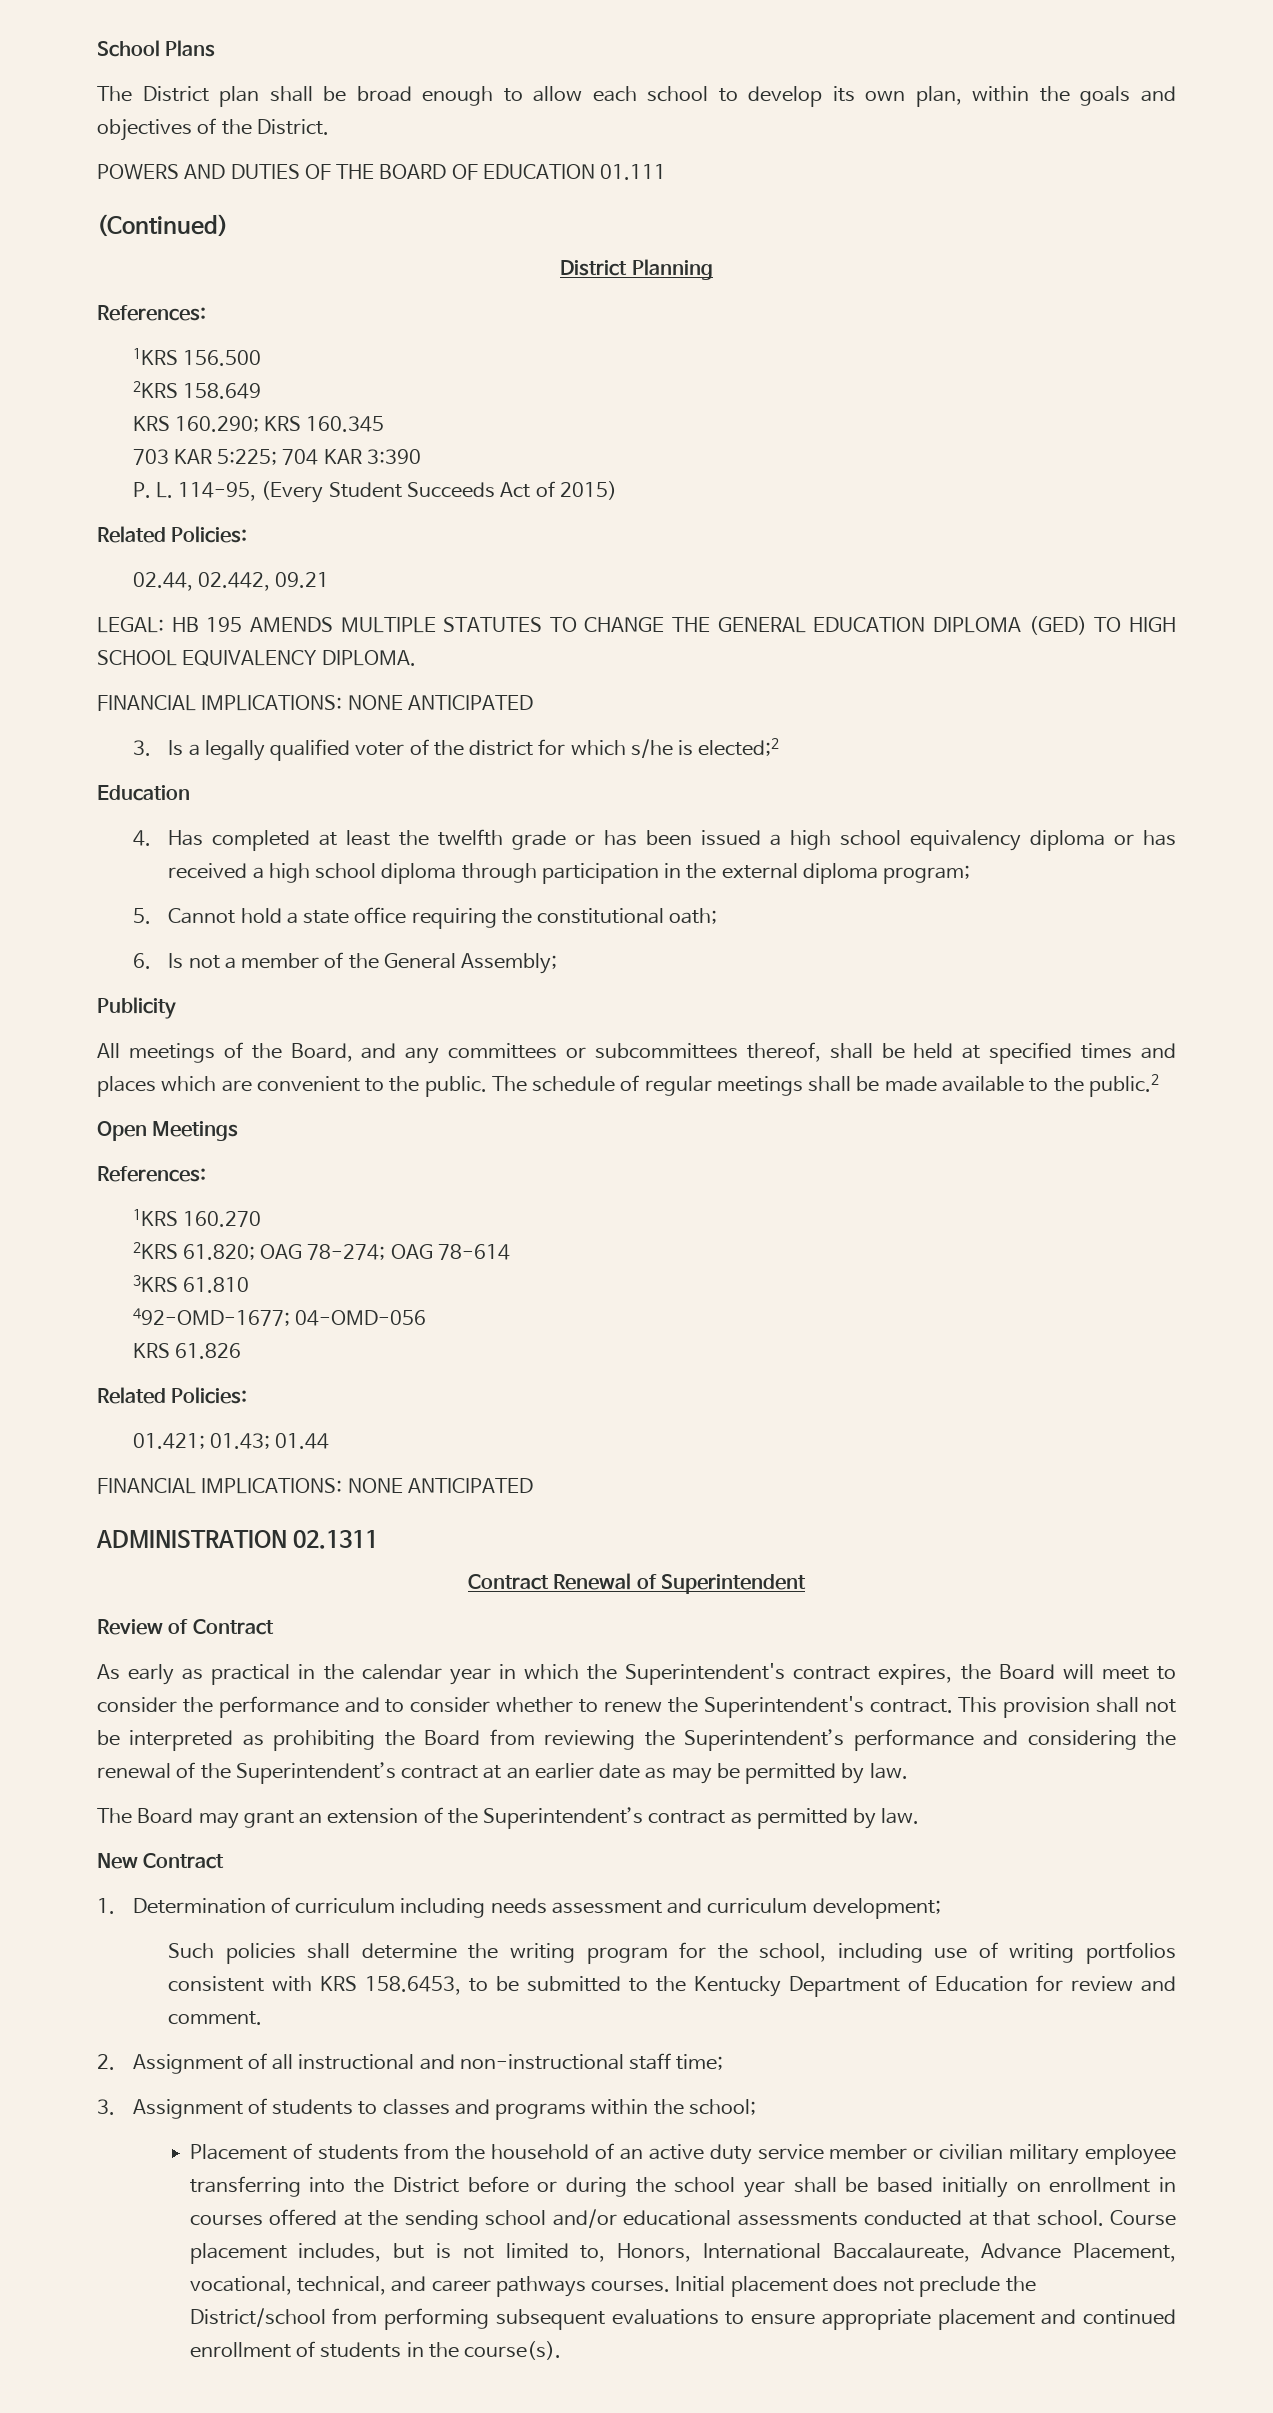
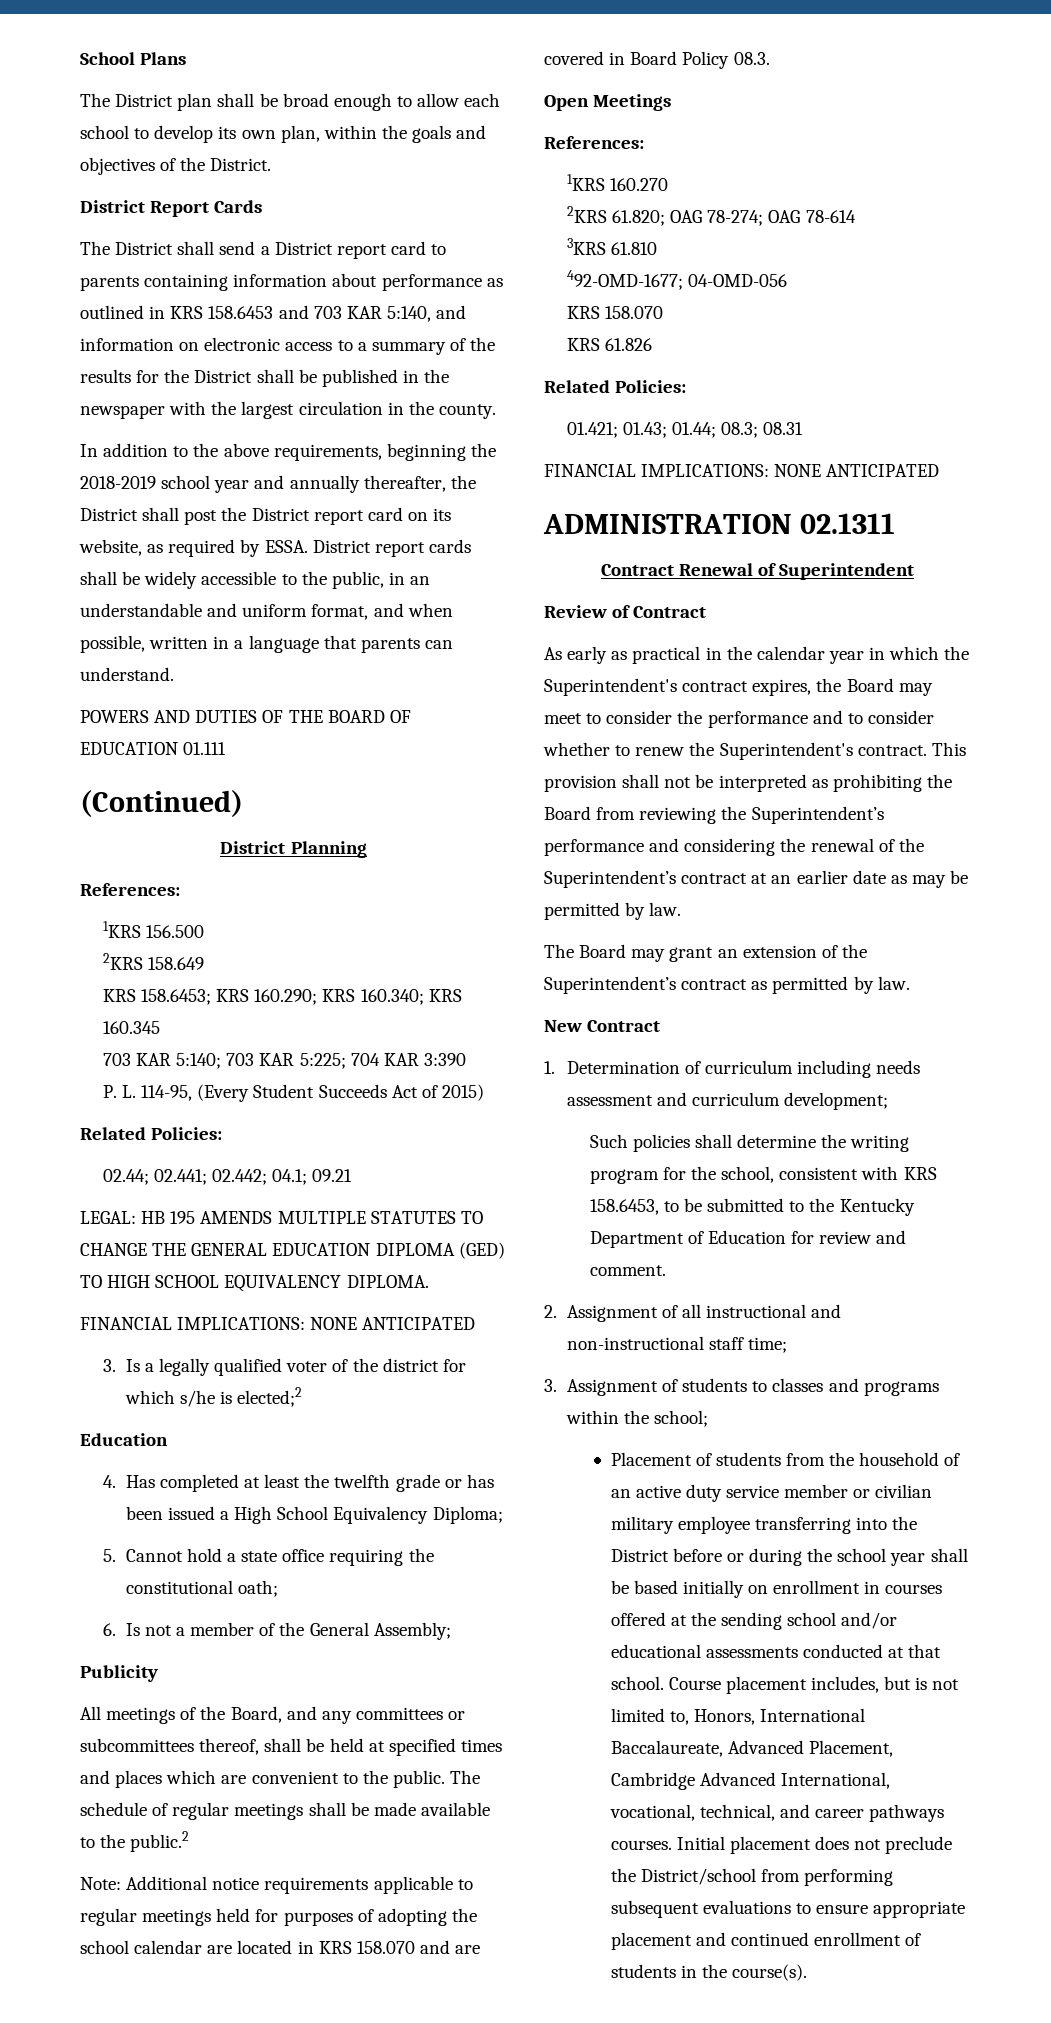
(329, 127) none -> [80,200,263,217] [80,241,447,259] [80,273,503,291] [80,305,467,322] [80,337,496,355] [80,369,450,387] [80,401,496,419] [80,443,496,461] [80,475,476,493] [80,507,452,525] [79,539,471,557] [80,571,431,589] [80,603,453,620] [80,635,453,653] [80,667,174,681] // District Report Cards // The District shall send a District report card to parents containing information about performance as outlined in KRS 158.6453 and 703 KAR 5:140, and information on electronic access to a summary of the results for the District shall be published in the newspaper with the largest circulation in the county. // In addition to the above requirements, beginning the 2018-2019 school year and annually thereafter, the District shall post the District report card on its website, as required by ESSA. District report cards shall be widely accessible to the public, in an understandable and uniform format, and when possible, written in a language that parents can understand.
[174,416,259,432] 160.290; -> [141,989,424,1005] 158.6453; KRS 160.290; KRS 160.340;
(212, 456) none -> [176,1053,295,1069] 5:140; 703 KAR
[132,572,270,591] 02.44, 02.442, -> [102,1169,308,1185] 02.44; 02.441; 02.442; 04.1;
[790,830,1177,851] [168,863,971,884] high school equivalency diploma or has received a high school diploma through participation in the external diploma program; -> [234,1506,503,1524] High School Equivalency Diploma;
(1159, 1085) none -> [80,1876,473,1894] [80,1908,477,1926] [80,1940,481,1954] [544,51,770,69] // Note: Additional notice requirements applicable to regular meetings held for purposes of adopting the school calendar are located in KRS 158.070 and are covered in Board Policy 08.3.
(426, 1318) none -> [566,306,664,319] // KRS 158.070
[275,1433,330,1449] 01.44 -> [672,422,804,438] 01.44; 08.3; 08.31
[1062,1664,1094,1679] will -> [898,683,933,696] may
[837,1942,1176,1964] including use of writing portfolios -> (775, 1174) none
[981,2243,1176,2262] Advance Placement, -> [727,1740,893,1757] [610,1772,890,1790] Advanced Placement, Cambridge Advanced International,

